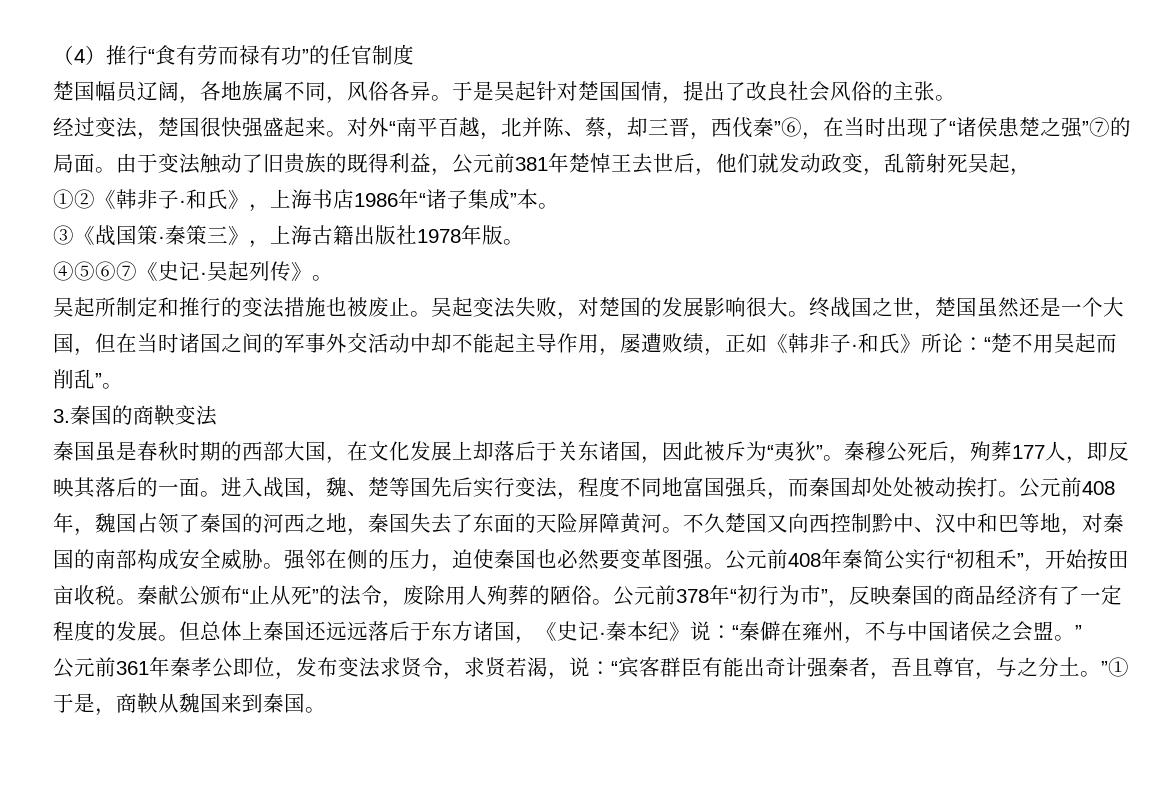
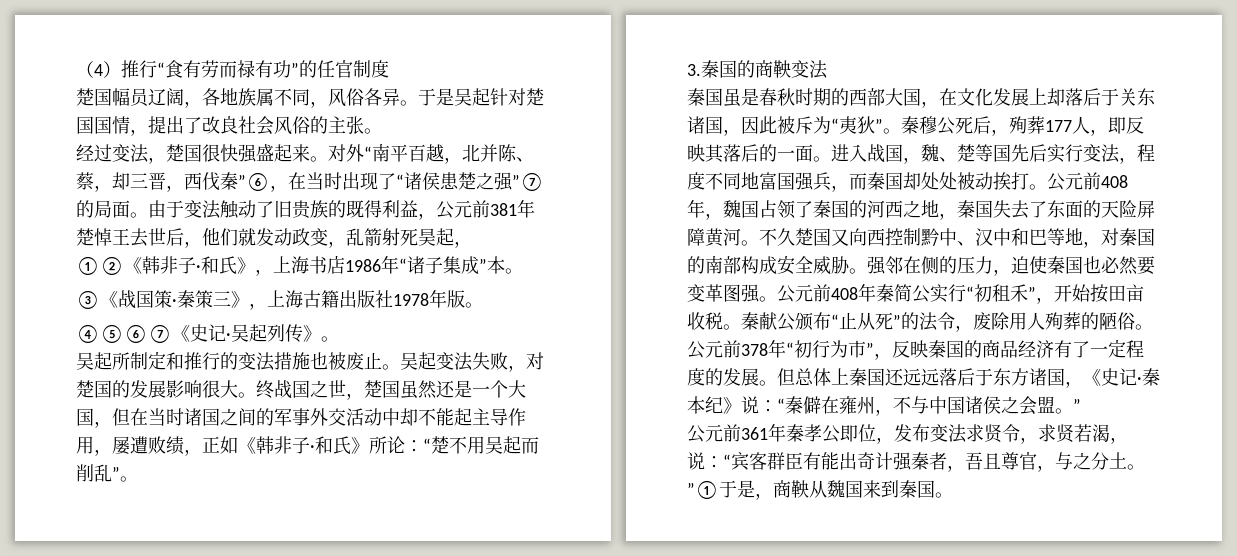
[968,153,989,173] 吴 -> [418,228,436,246] 昊

